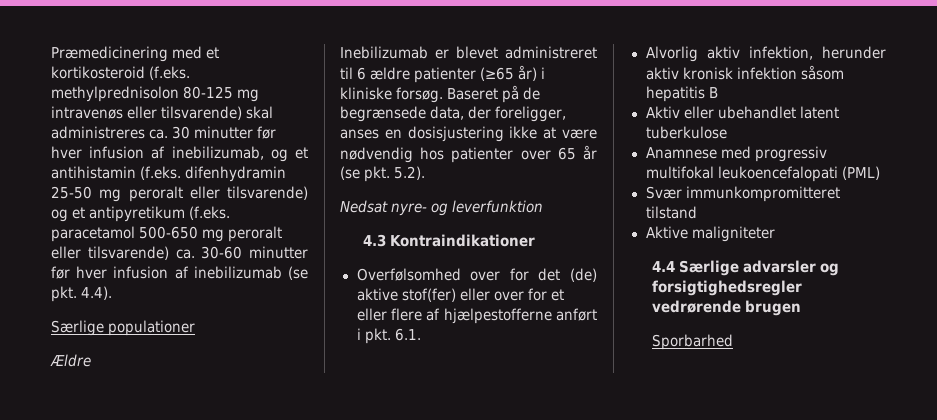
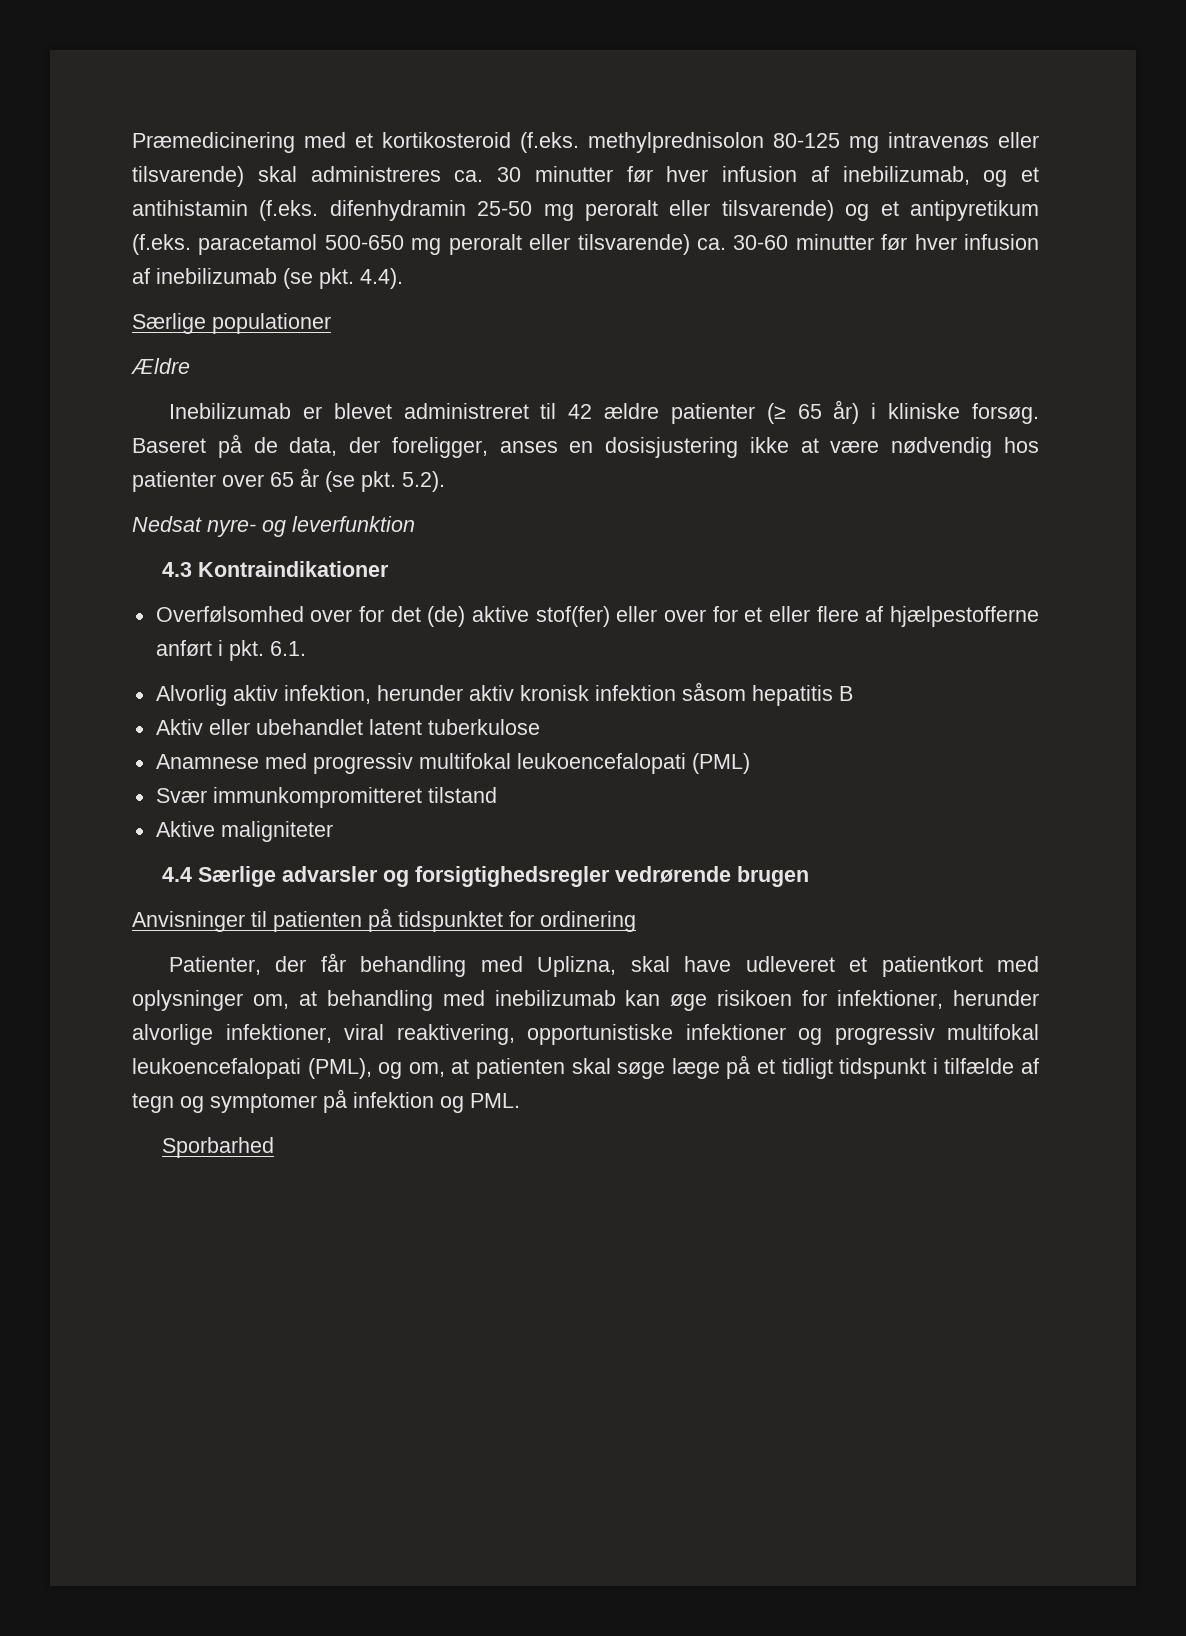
[357,67,367,80] 6 -> [568,404,593,419] 42
[480,67,515,81] (≥65 -> [766,403,822,424] (≥ 65
[340,106,426,122] begrænsede -> (278, 445) none
(802, 308) none -> [132,908,636,932] [168,953,1039,977] [132,990,1039,1011] [132,1024,1039,1045] [132,1055,1040,1079] [132,1089,520,1113] // Anvisninger til patienten på tidspunktet for ordinering // Patienter, der får behandling med Uplizna, skal have udleveret et patientkort med oplysninger om, at behandling med inebilizumab kan øge risikoen for infektioner, herunder alvorlige infektioner, viral reaktivering, opportunistiske infektioner og progressiv multifokal leukoencefalopati (PML), og om, at patienten skal søge læge på et tidligt tidspunkt i tilfælde af tegn og symptomer på infektion og PML.

